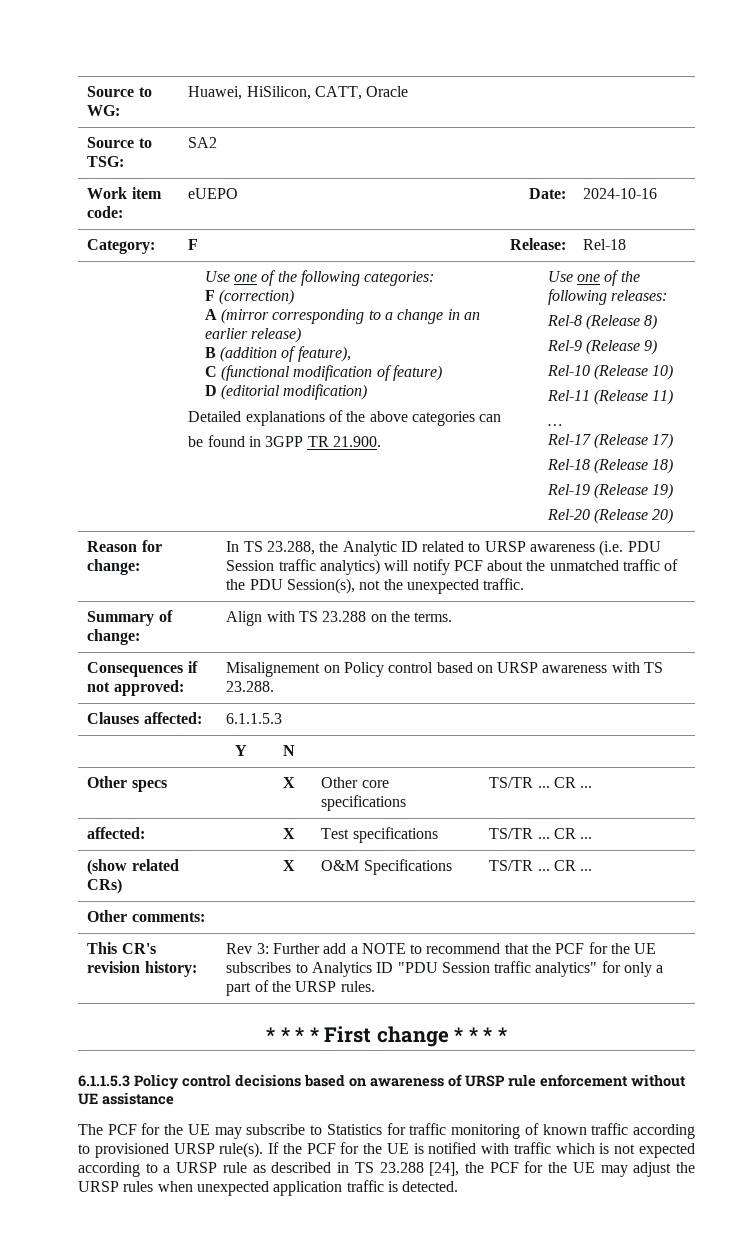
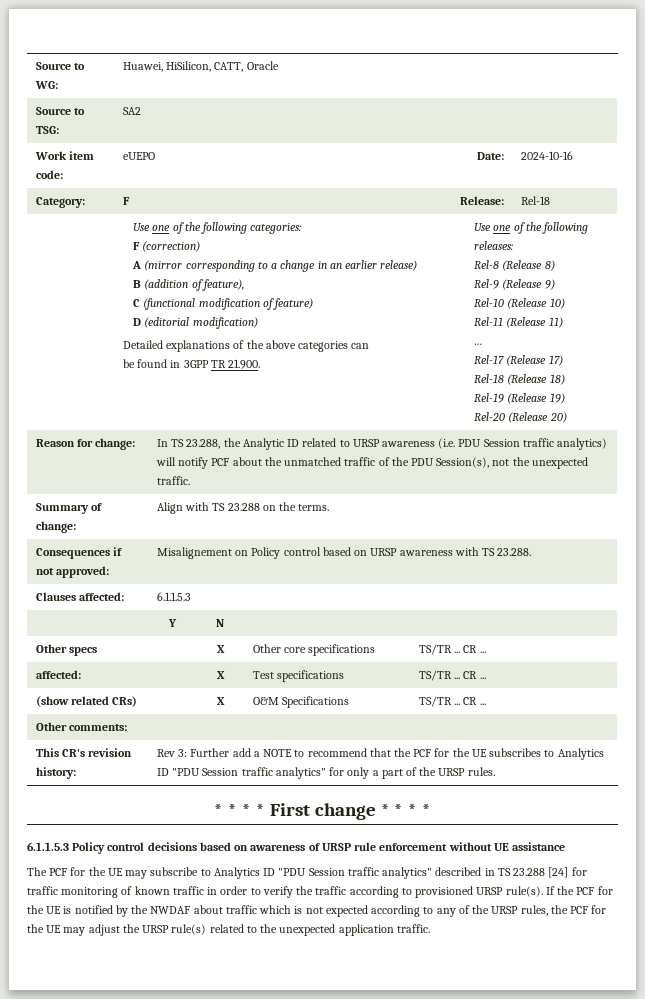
[326,1124,382,1135] Statistics -> [213,867,569,879] Analytics ID "PDU Session traffic analytics" described in TS 23.288 [24]
(629, 1129) none -> [207,886,347,898] in order to verify the traffic
[481,1143,510,1154] with -> [115,905,223,917] by the NWDAF about
[163,1162,460,1176] a URSP rule as described in TS 23.288 [24], -> [436,905,548,917] any of the URSP rules,
[123,1180,459,1196] rules when unexpected application traffic is detected. -> [171,924,430,936] rule(s) related to the unexpected application traffic.

